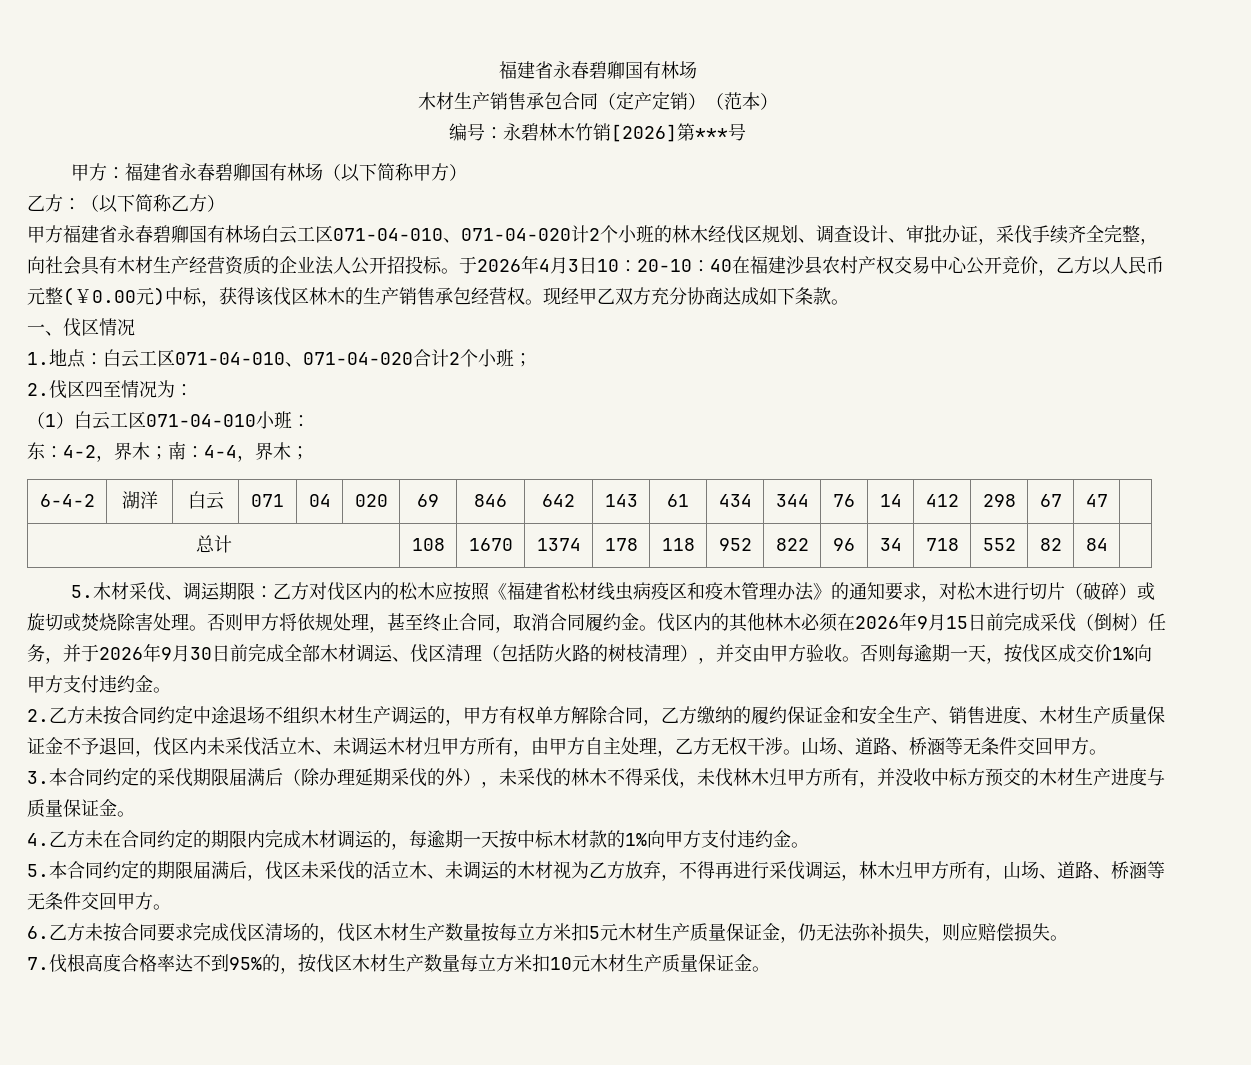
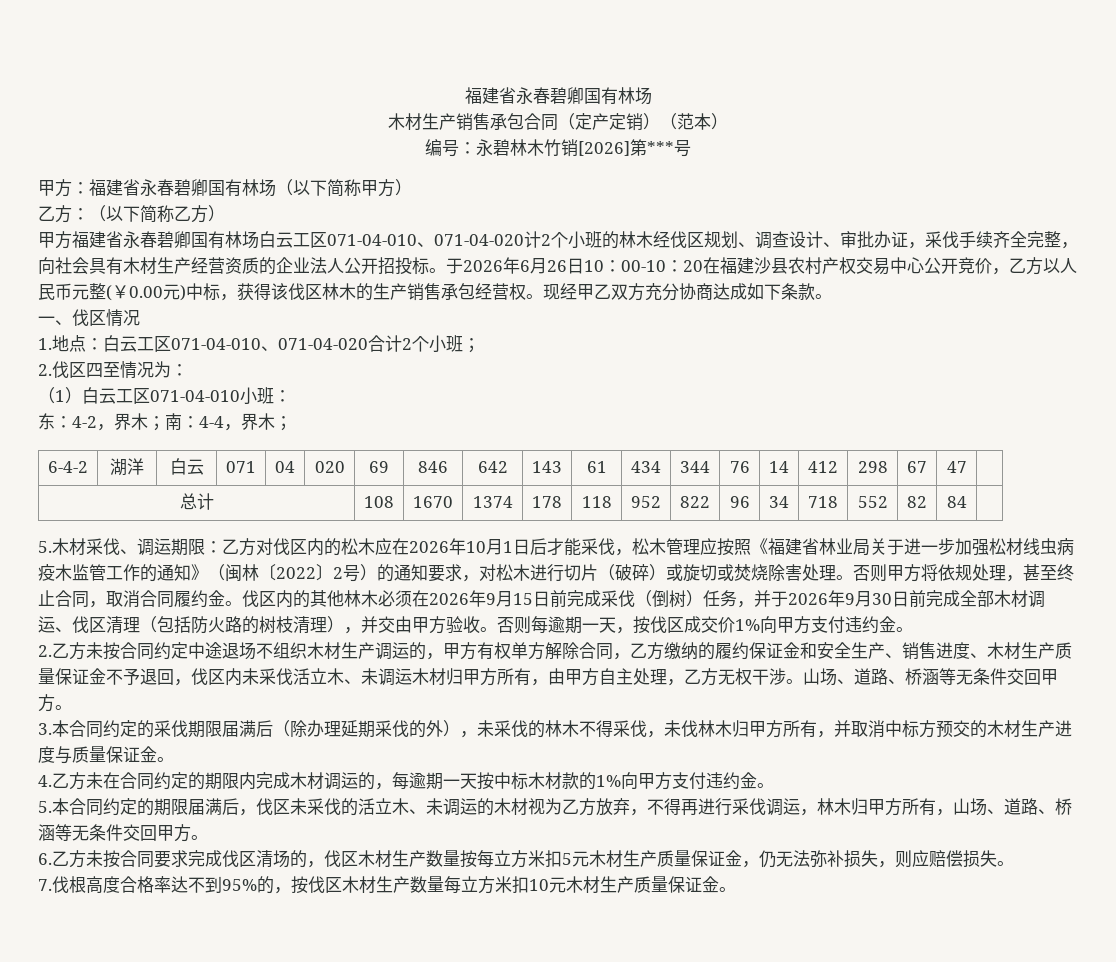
[539,257,732,274] 4月3日10：20-10：40 -> [520,258,703,274] 6月26日10：00-10：20
[453,582,832,601] 按照《福建省松材线虫病疫区和疫木管理办法》 -> [392,538,1074,556] [38,564,377,582] 在2026年10月1日后才能采伐，松木管理应按照《福建省林业局关于进一步加强松材线虫病疫木监管工作的通知》（闽林〔2022〕2号）
[895,768,931,786] 没收 -> [851,720,885,738] 取消

